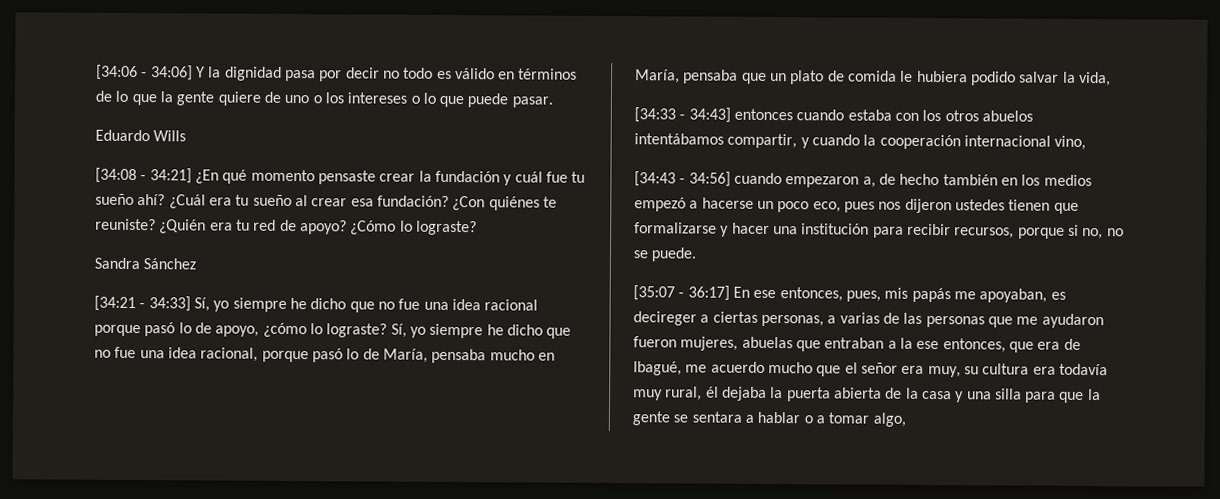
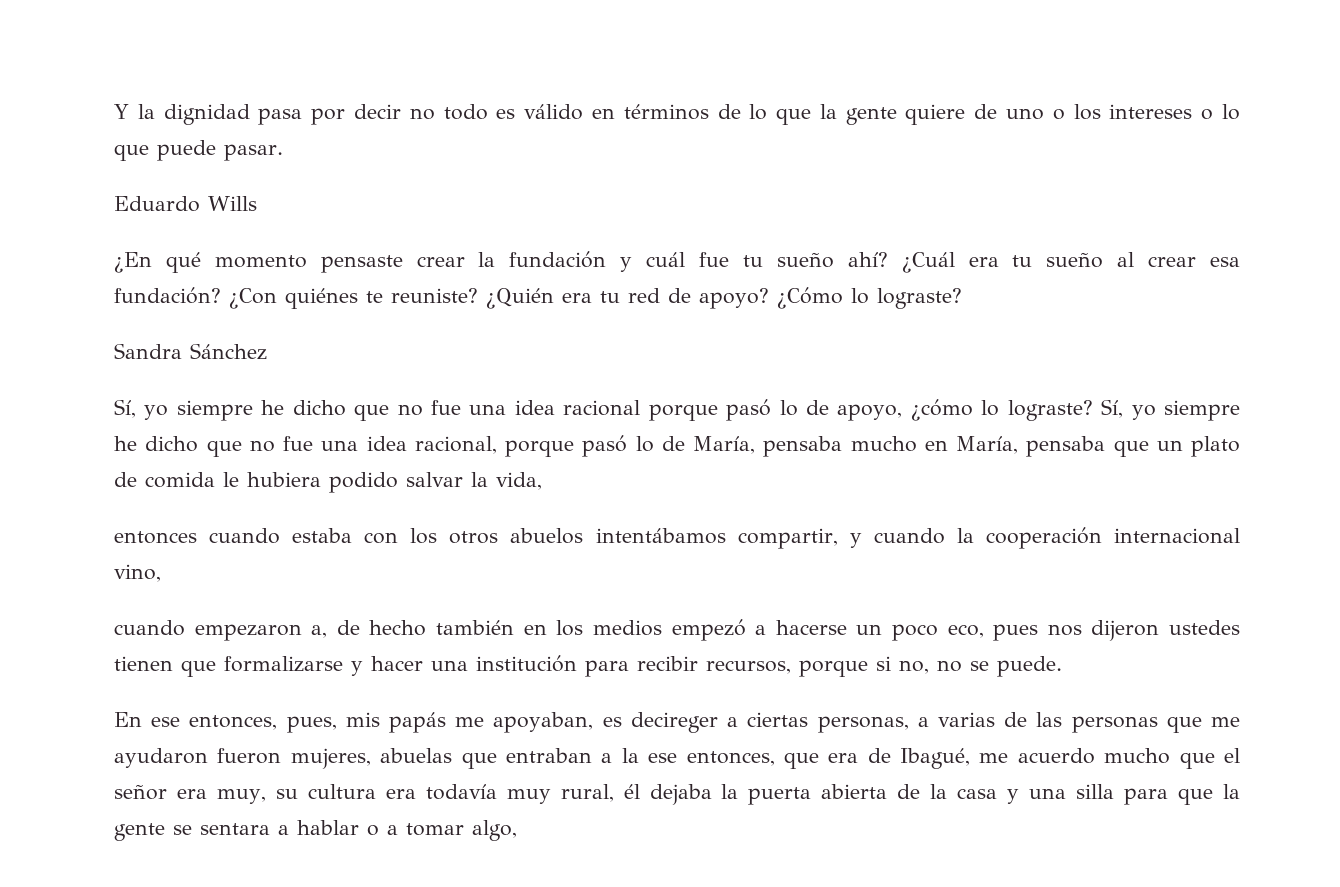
[96,64,193,81] [34:06 - 34:06] -> (114, 111) none
[95,167,192,184] [34:08 - 34:21] -> (257, 203) none
[94,295,191,312] [34:21 - 34:33] -> (267, 351) none
[634,107,731,123] [34:33 - 34:43] -> (542, 481) none
[634,171,731,187] [34:43 - 34:56] -> (161, 573) none
[633,285,730,301] [35:07 - 36:17] -> (1062, 666) none

